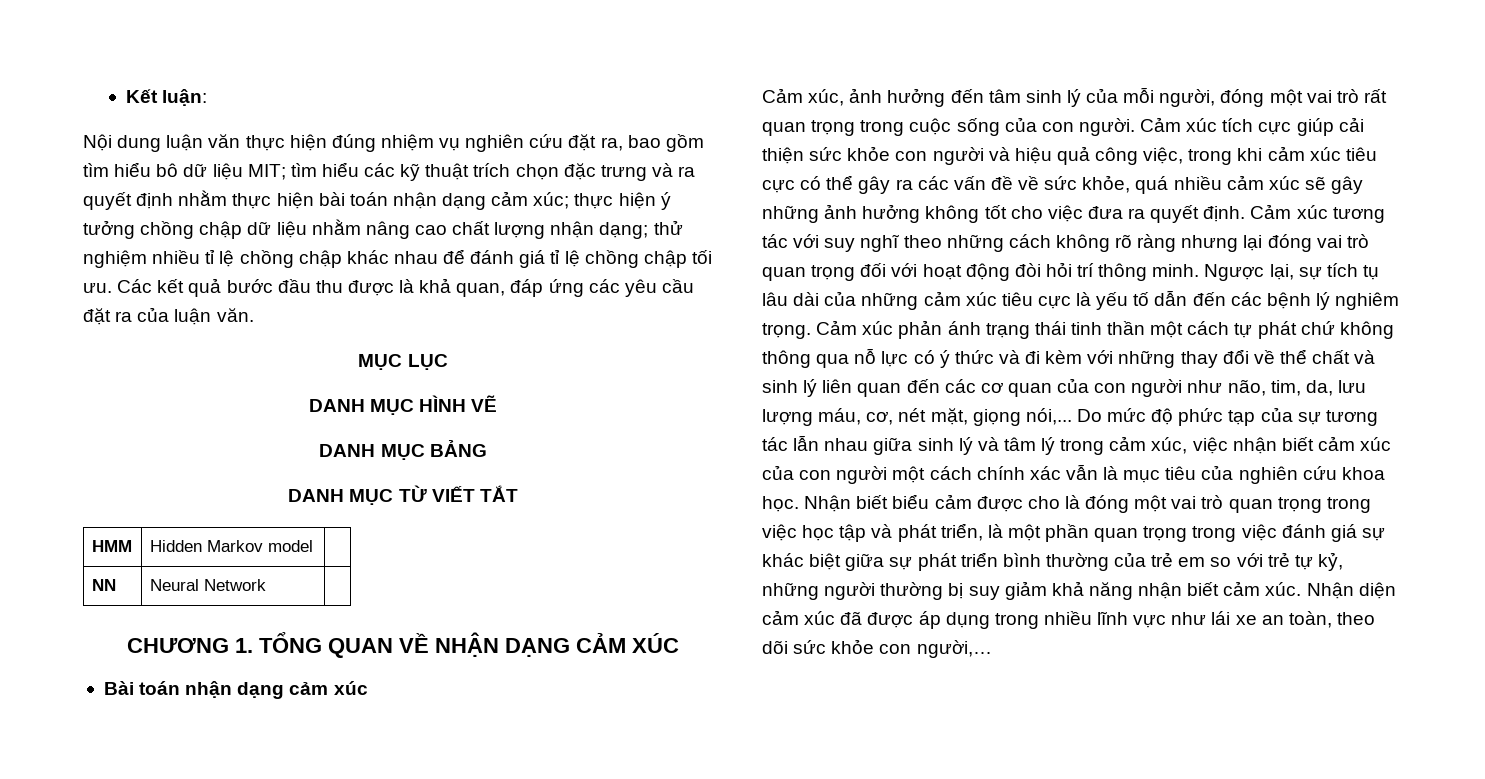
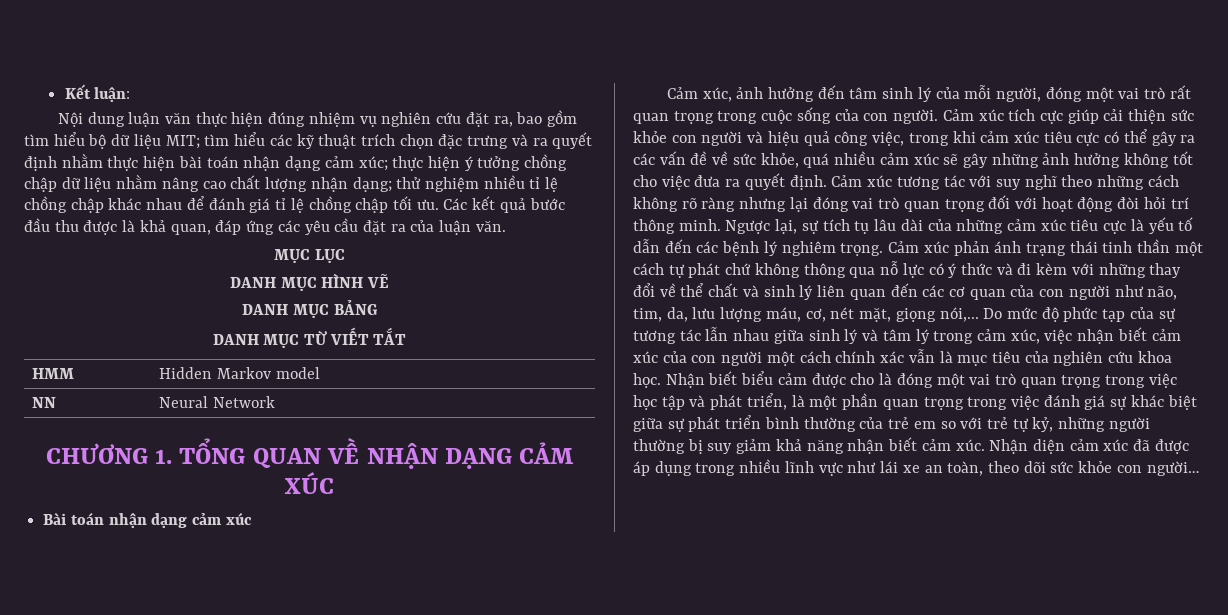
[156,163,179,177] bô -> [88,134,107,149] bộ
[916,640,992,658] người,… -> [1146,461,1199,476] người…

